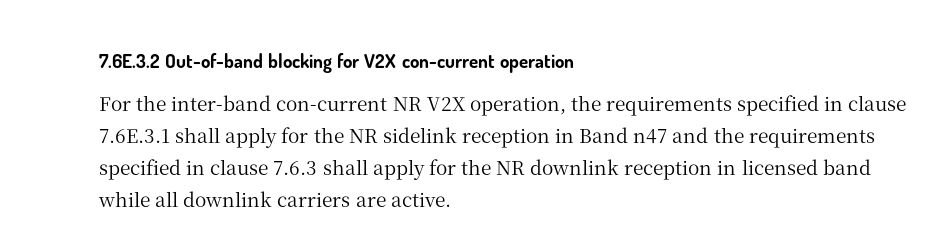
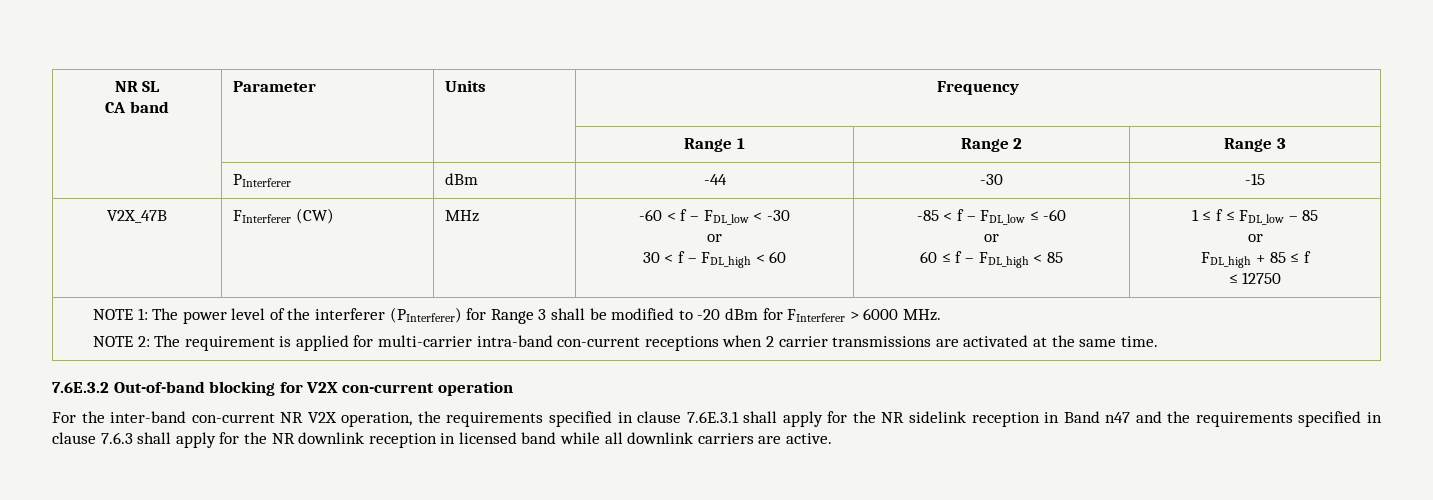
(99, 61) none -> [114,81,161,92] [105,101,169,113] [233,81,317,92] [445,80,487,92] [937,81,1019,95] [684,138,745,152] [960,138,1023,152] [1224,138,1286,152] [233,174,292,187] [445,173,479,185] [703,174,727,185] [980,174,1003,185] [1245,173,1265,185] [107,210,167,223] [233,208,334,224] [445,210,480,222] [639,209,790,225] [707,234,722,242] [642,251,787,268] [916,209,1067,225] [984,234,999,242] [920,251,1063,268] [1191,209,1319,225] [1247,234,1263,242] [1201,251,1311,268] [1228,272,1282,284] [92,307,941,324] [92,335,1158,351] NR SL // CA band | Parameter | Units | Frequency // | | | Range 1 | Range 2 | Range 3 // | PInterferer | dBm | -44 | -30 | -15 // V2X_47B | FInterferer (CW) | MHz | -60 < f – FDL_low < -30 // or // 30 < f – FDL_high < 60 | -85 < f – FDL_low ≤ -60 // or // 60 ≤ f – FDL_high < 85 | 1 ≤ f ≤ FDL_low – 85 // or // FDL_high + 85 ≤ f // ≤ 12750 // NOTE 1: The power level of the interferer (PInterferer) for Range 3 shall be modified to -20 dBm for FInterferer > 6000 MHz. // NOTE 2: The requirement is applied for multi-carrier intra-band con-current receptions when 2 carrier transmissions are activated at the same time. //

